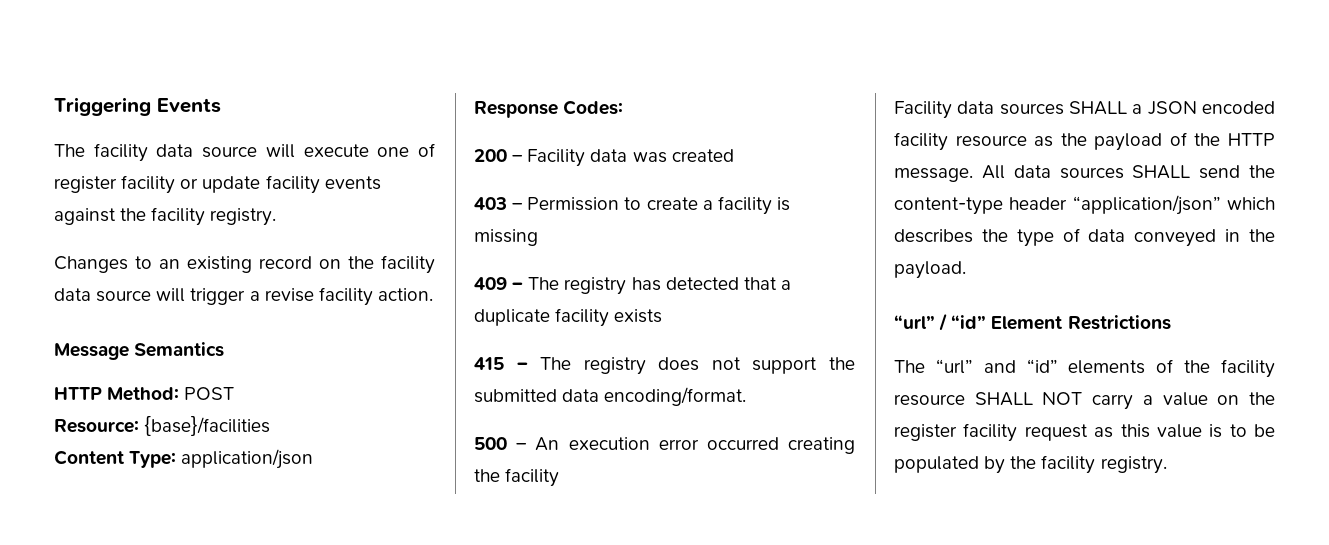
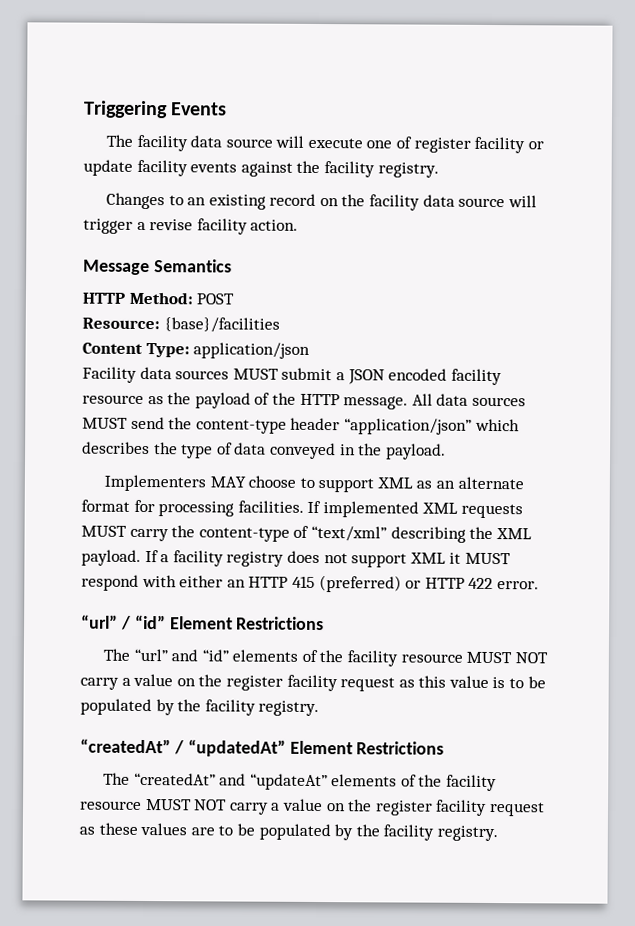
[474,100,624,118] [474,149,734,167] [474,196,790,215] [474,229,538,246] [474,277,791,295] [474,308,663,327] [474,357,855,375] [474,387,747,406] [474,437,855,454] [474,468,560,487] // Response Codes: // 200 – Facility data was created // 403 – Permission to create a facility is missing // 409 – The registry has detected that a duplicate facility exists // 415 – The registry does not support the submitted data encoding/format. // 500 – An execution error occurred creating the facility -> (311, 350) none
[1069,101,1127,115] SHALL -> [232,367,333,381] MUST submit
[1132,165,1191,179] SHALL -> [82,417,128,429] MUST
(966, 270) none -> [103,474,524,493] [81,499,524,519] [81,525,532,543] [81,549,511,568] [81,574,539,593] // Implementers MAY choose to support XML as an alternate format for processing facilities. If implemented XML requests MUST carry the content-type of “text/xml” describing the XML payload. If a facility registry does not support XML it MUST respond with either an HTTP 415 (preferred) or HTTP 422 error.
[974,392,1033,406] SHALL -> [466,651,513,664] MUST
(1167, 465) none -> [80,738,445,757] [102,772,498,792] [79,798,545,817] [79,822,498,842] // “createdAt” / “updatedAt” Element Restrictions // The “createdAt” and “updateAt” elements of the facility resource MUST NOT carry a value on the register facility request as these values are to be populated by the facility registry.

